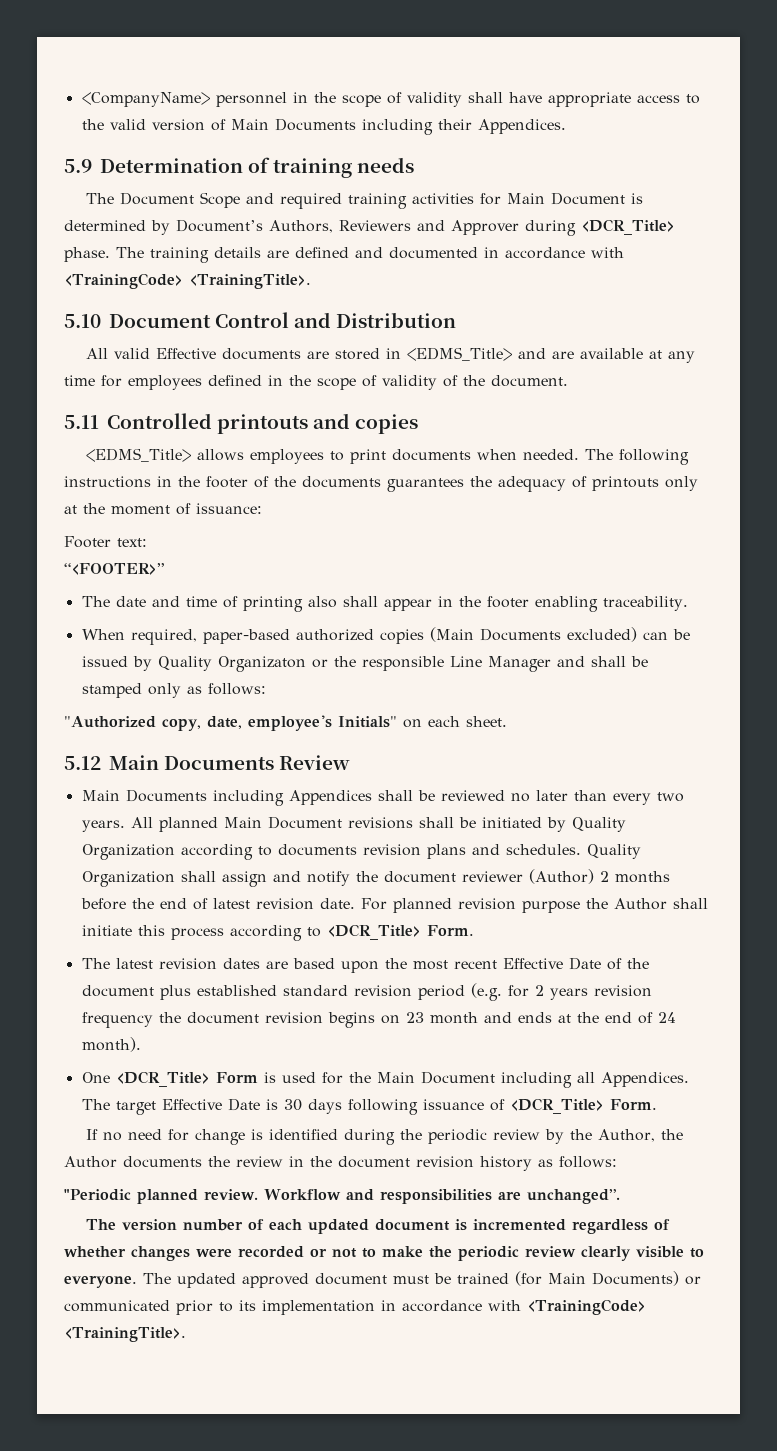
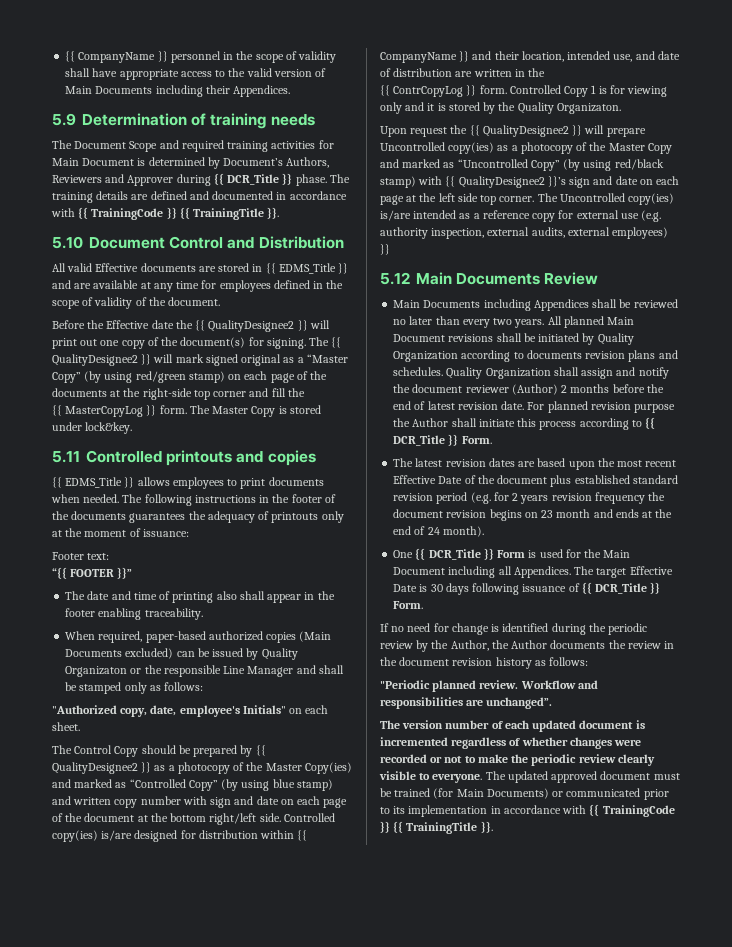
[81,92,210,107] <CompanyName> -> [65,51,168,63] {{ CompanyName }}
[581,219,675,235] <DCR_Title> -> [213,173,293,185] {{ DCR_Title }}
[64,273,311,289] <TrainingCode> <TrainingTitle>. -> [78,207,280,220] {{ TrainingCode }} {{ TrainingTitle }}.
[406,347,512,361] <EDMS_Title> -> [265,263,349,274] {{ EDMS_Title }}
(568, 381) none -> [52,320,330,332] [52,337,342,349] [52,354,348,366] [52,371,328,383] [52,388,305,400] [52,405,321,417] [52,422,133,434] // Before the Effective date the {{ QualityDesignee2 }} will print out one copy of the document(s) for signing. The {{ QualityDesignee2 }} will mark signed original as a “Master Copy” (by using red/green stamp) on each page of the documents at the right-side top corner and fill the // {{ MasterCopyLog }} form. The Master Copy is stored under lock&key.
[85,448,191,462] <EDMS_Title> -> [52,477,135,488] {{ EDMS_Title }}
[64,563,164,575] “<FOOTER>” -> [52,567,133,579] “{{ FOOTER }}”
(507, 721) none -> [52,745,266,757] [52,762,352,774] [52,779,333,791] [52,796,348,808] [52,813,335,825] [52,830,308,842] [380,51,680,63] [380,68,546,77] [380,85,668,97] [380,102,621,114] [380,125,646,137] [380,142,672,154] [380,159,664,171] [380,176,680,188] [380,193,675,205] [380,210,662,222] [380,227,669,239] [380,244,390,255] // The Control Copy should be prepared by {{ QualityDesignee2 }} as a photocopy of the Master Copy(ies) and marked as “Controlled Copy” (by using blue stamp) and written copy number with sign and date on each page of the document at the bottom right/left side. Controlled copy(ies) is/are designed for distribution within {{ CompanyName }} and their location, intended use, and date of distribution are written in the // {{ ContrCopyLog }} form. Controlled Copy 1 is for viewing only and it is stored by the Quality Organizaton. // Upon request the {{ QualityDesignee2 }} will prepare Uncontrolled copy(ies) as a photocopy of the Master Copy and marked as “Uncontrolled Copy” (by using red/black stamp) with {{ QualityDesignee2 }}’s sign and date on each page at the left side top corner. The Uncontrolled copy(ies) is/are intended as a reference copy for external use (e.g. authority inspection, external audits, external employees) }}
[326,924,421,940] <DCR_Title> -> [645,417,656,429] [393,434,459,446] {{ DCR_Title }}
[115,1071,210,1087] <DCR_Title> -> [415,548,494,560] {{ DCR_Title }}
[509,1098,604,1114] <DCR_Title> -> [581,582,661,594] {{ DCR_Title }}
[527,1299,646,1315] [64,1327,186,1342] <TrainingCode> <TrainingTitle>. -> [589,804,675,817] [380,821,493,834] {{ TrainingCode }} {{ TrainingTitle }}.

